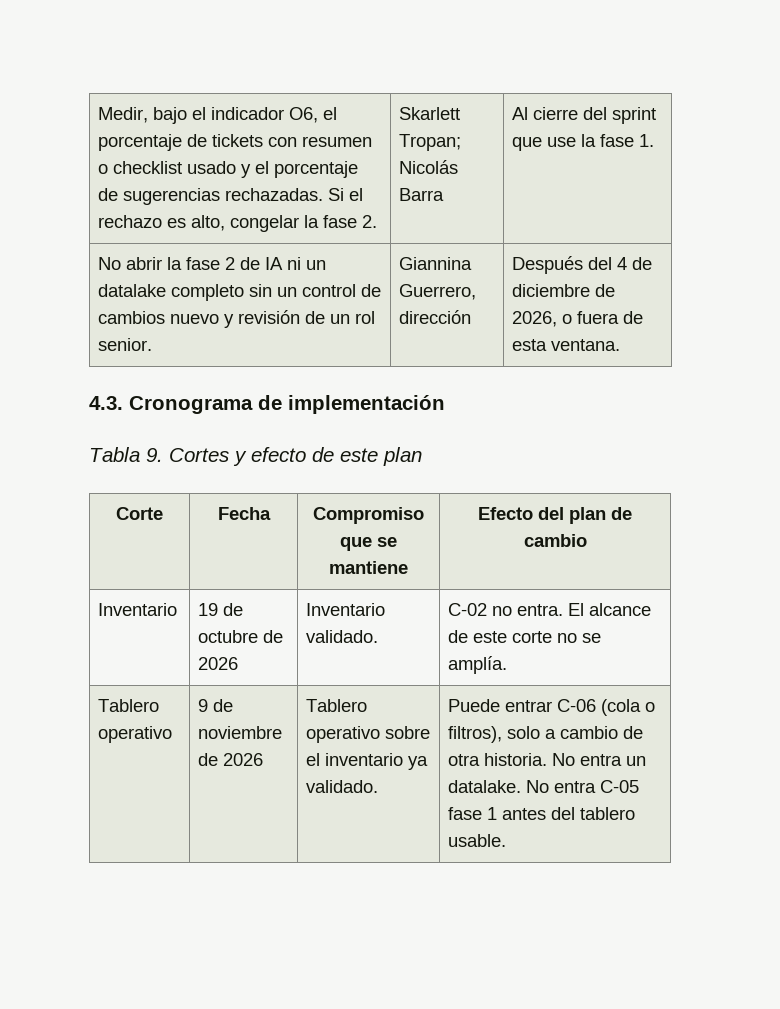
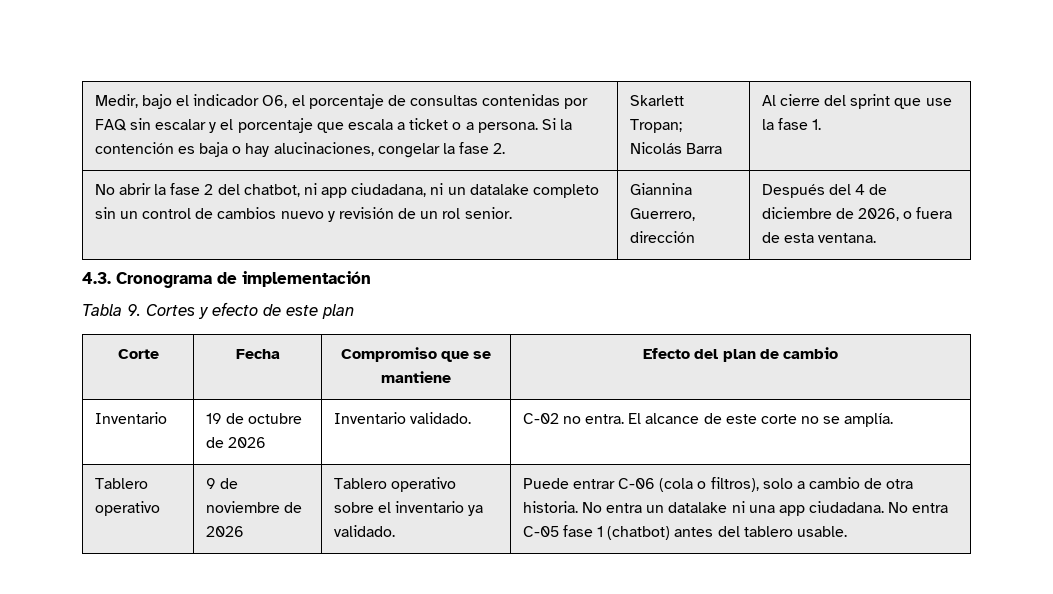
[212,134,373,147] [98,161,359,178] [98,188,364,205] [98,215,226,231] tickets con resumen o checklist usado y el porcentaje de sugerencias rechazadas. Si el rechazo es alto, -> [410,94,589,109] [94,118,573,133] [94,142,374,157] consultas contenidas por FAQ sin escalar y el porcentaje que escala a ticket o a persona. Si la contención es baja o hay alucinaciones,
[240,257,284,270] de IA -> [217,183,427,198] del chatbot, ni app ciudadana,
[448,780,522,793] datalake. -> [668,501,885,516] datalake ni una app ciudadana.
(498, 813) none -> [607,526,671,540] (chatbot)

